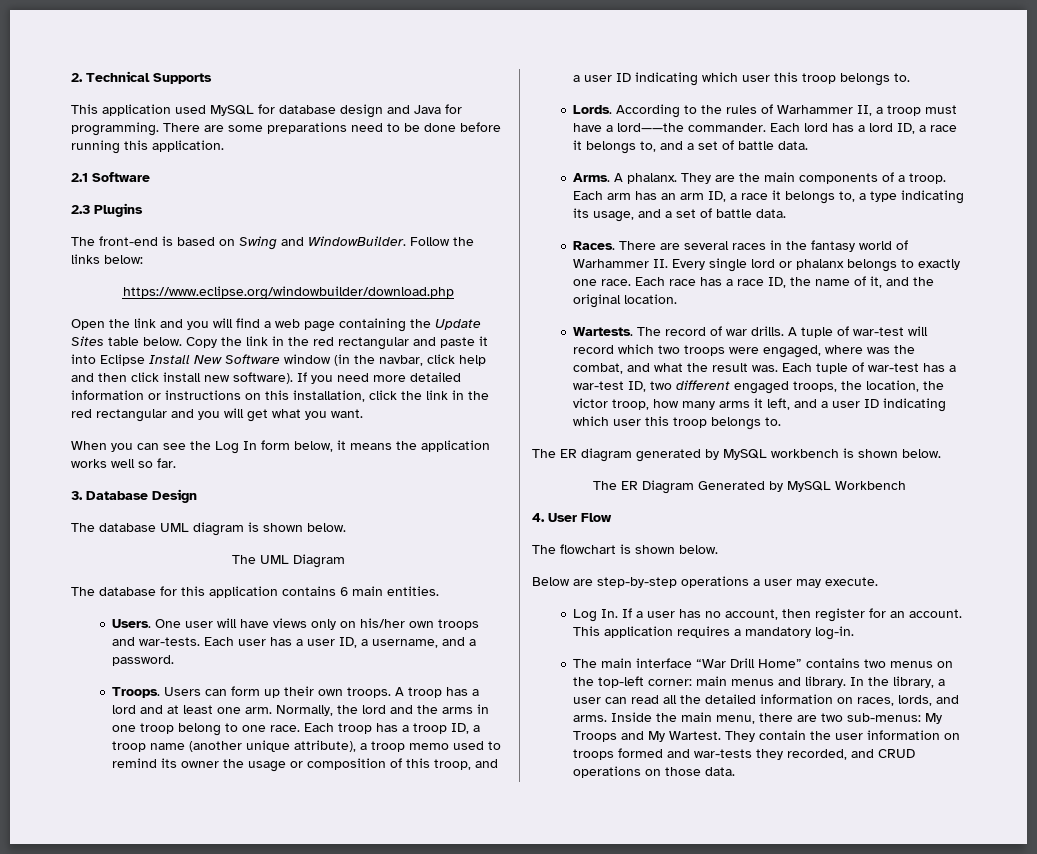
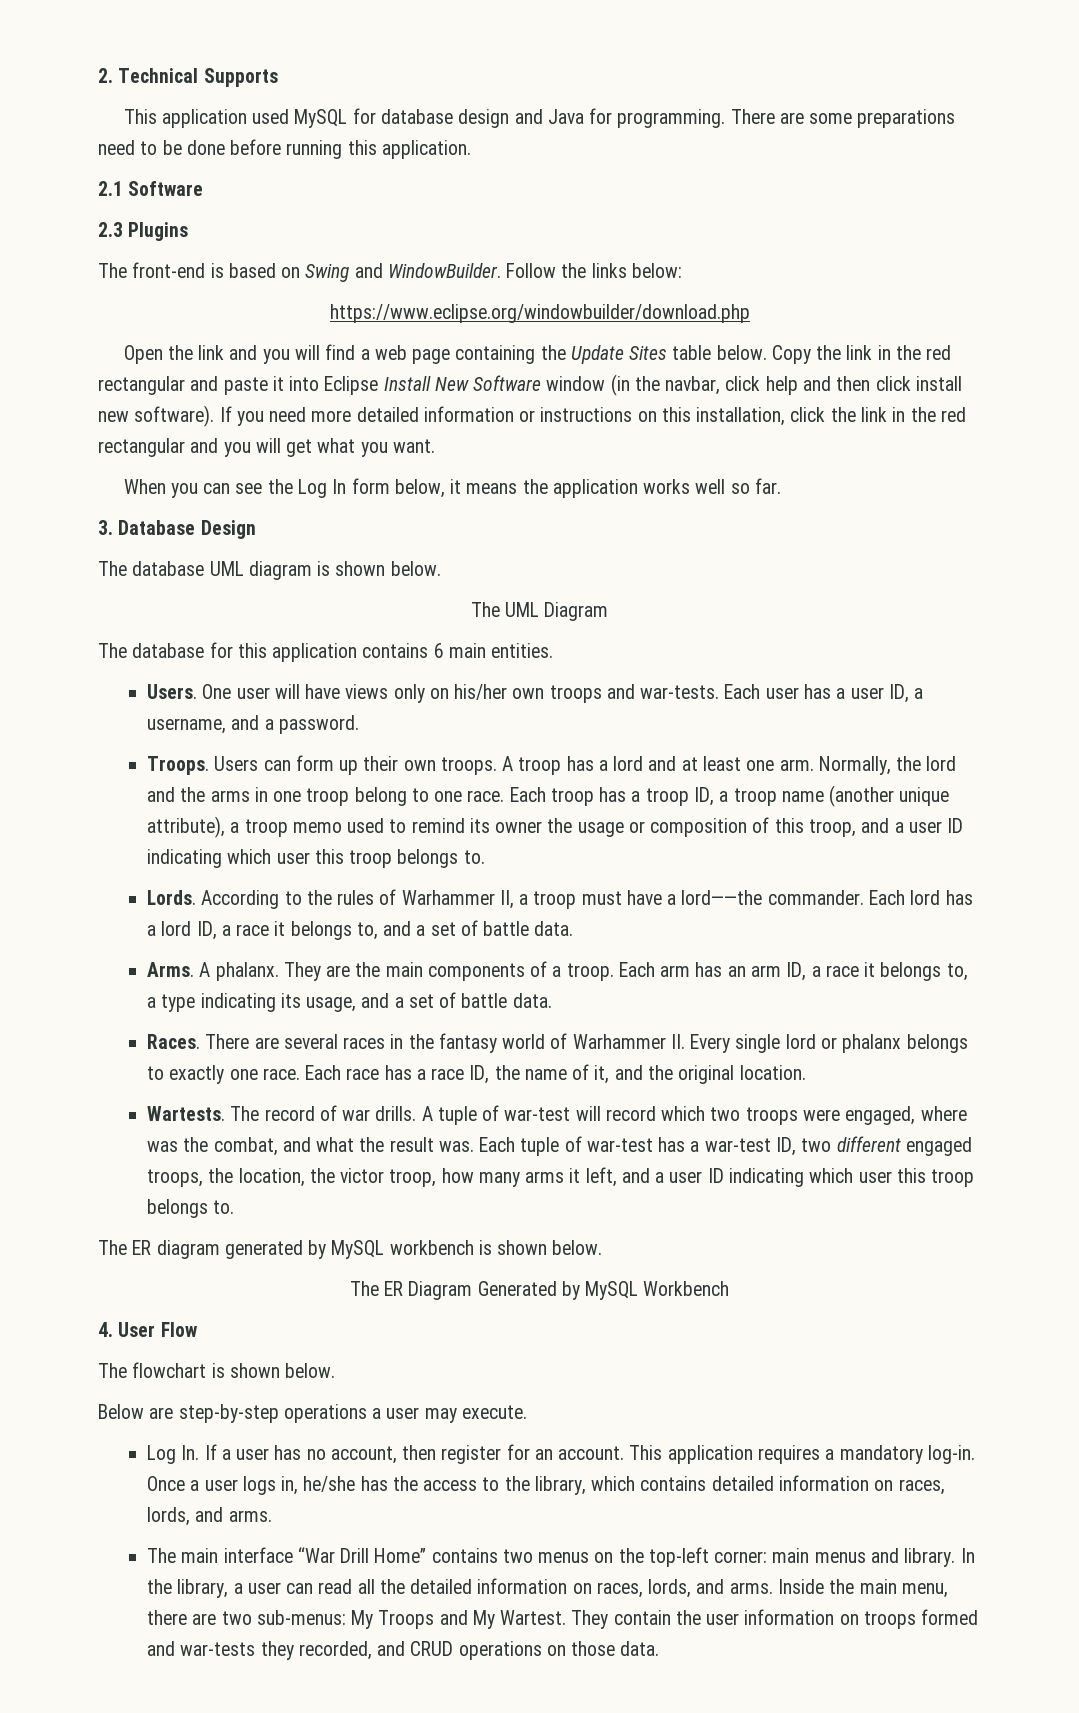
(855, 633) none -> [147,1475,945,1495] [147,1507,272,1526] Once a user logs in, he/she has the access to the library, which contains detailed information on races, lords, and arms.

